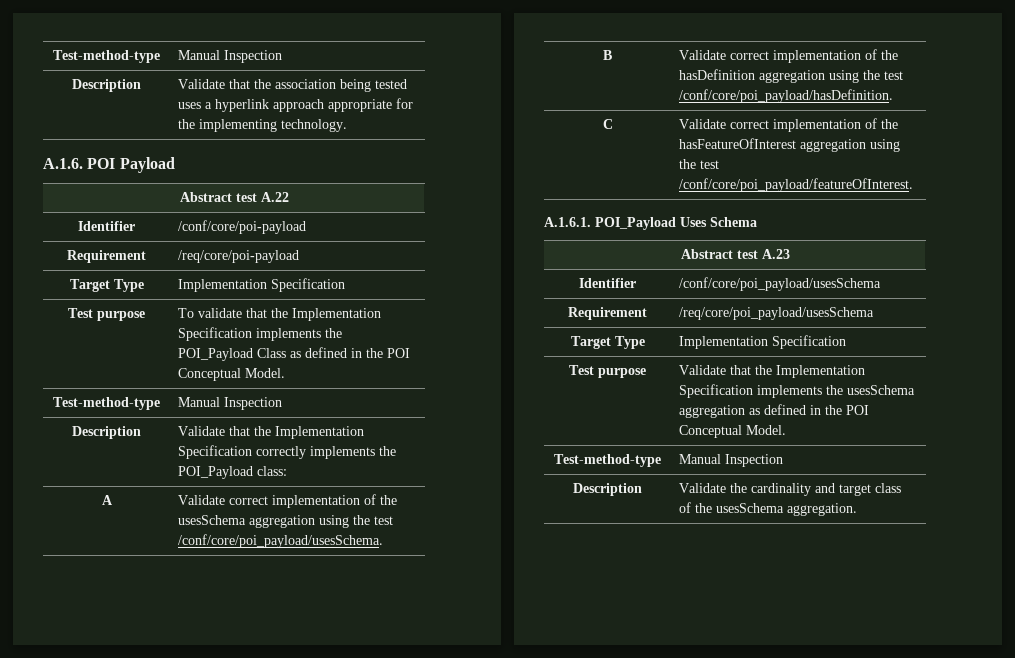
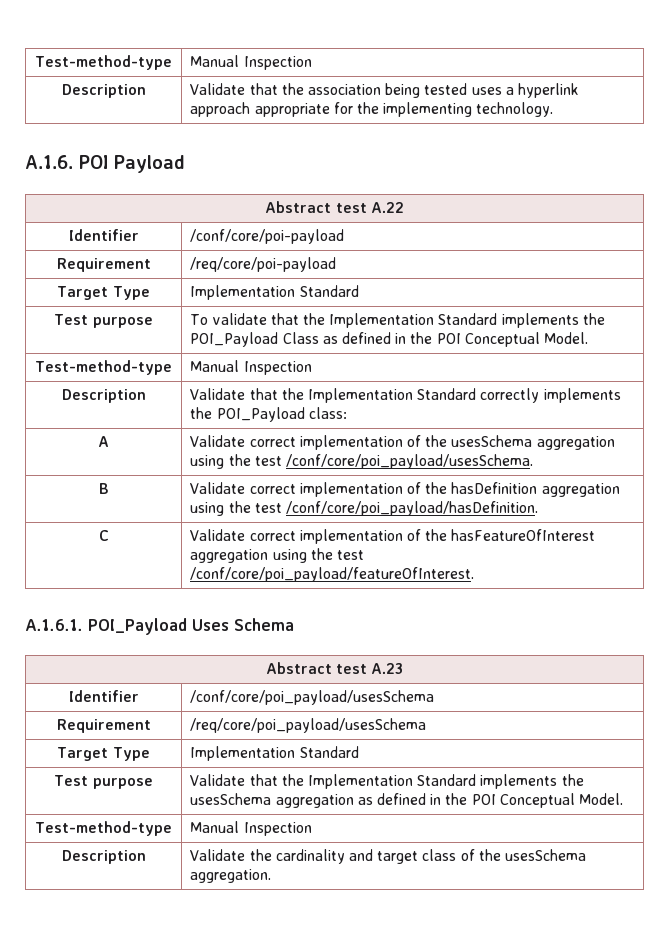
[271,278,346,292] Specification -> [299,285,359,297] Standard
[178,327,253,341] Specification -> [438,313,498,325] Standard
[178,445,253,459] Specification -> [417,388,477,400] Standard
[772,335,847,349] Specification -> [299,746,359,758] Standard
[679,384,754,398] Specification -> [417,774,477,786] Standard

